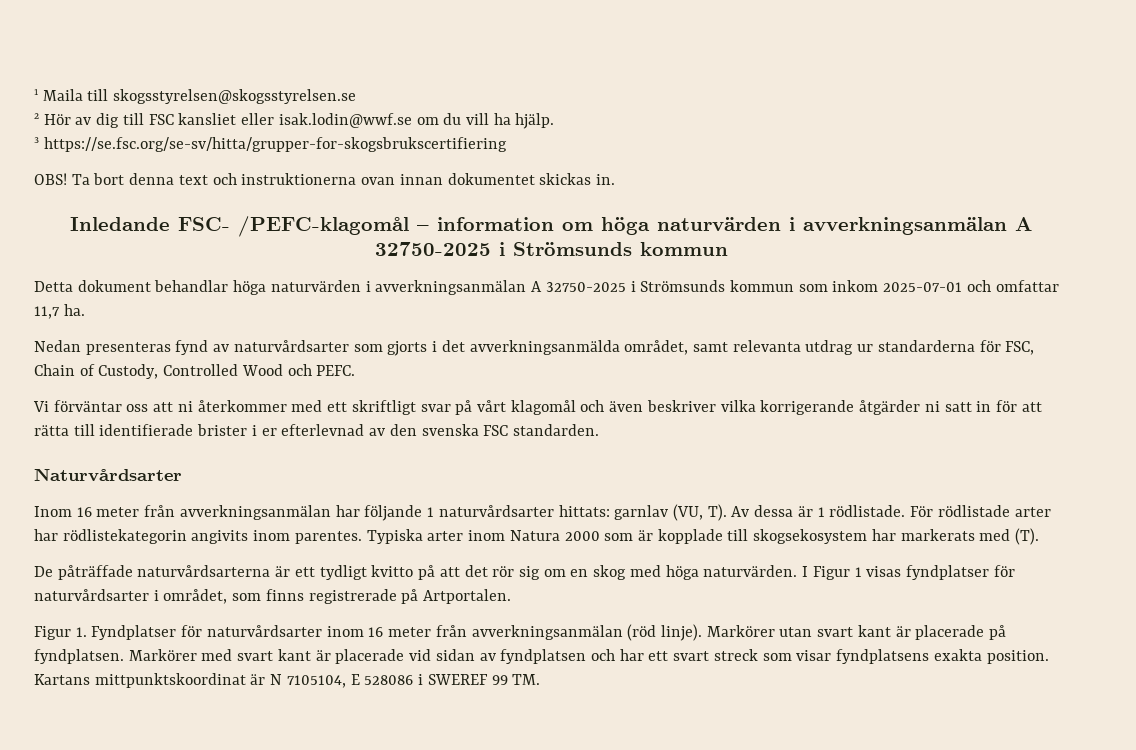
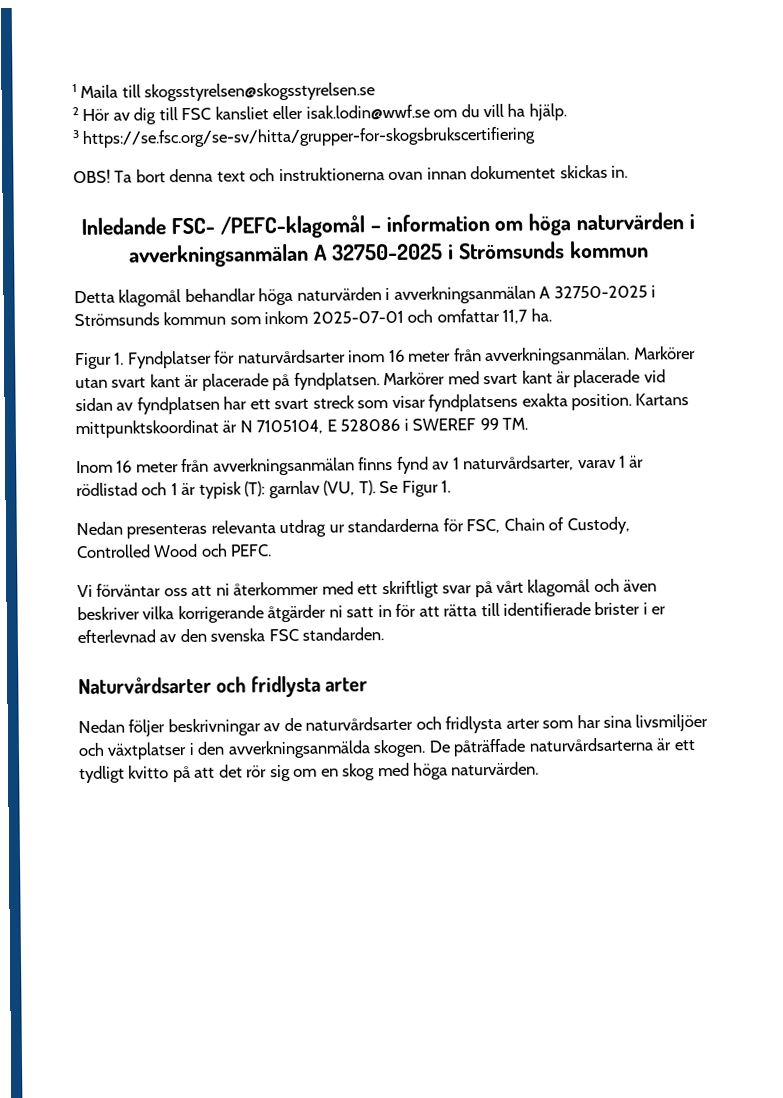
[77,280,151,292] dokument -> [118,289,182,307] klagomål
[34,340,728,356] Nedan presenteras fynd av naturvårdsarter som gjorts i det avverkningsanmälda området, samt -> [75,346,696,370] [75,369,666,391] [75,393,690,415] [75,417,529,439] [76,455,645,476] [76,480,452,499] [76,521,208,539] Figur 1. Fyndplatser för naturvårdsarter inom 16 meter från avverkningsanmälan. Markörer utan svart kant är placerade på fyndplatsen. Markörer med svart kant är placerade vid sidan av fyndplatsen har ett svart streck som visar fyndplatsens exakta position. Kartans mittpunktskoordinat är N 7105104, E 528086 i SWEREF 99 TM. // Inom 16 meter från avverkningsanmälan finns fynd av 1 naturvårdsarter, varav 1 är rödlistad och 1 är typisk (T): garnlav (VU, T). Se Figur 1. // Nedan presenteras
[34,504,1051,521] [34,528,1040,545] // Inom 16 meter från avverkningsanmälan har följande 1 naturvårdsarter hittats: garnlav (VU, T). Av dessa är 1 rödlistade. För rödlistade arter har rödlistekategorin angivits inom parentes. Typiska arter inom Natura 2000 som är kopplade till skogsekosystem har markerats med (T). // -> [216,675,369,698] [78,713,709,737] [78,739,427,760] och fridlysta arter // Nedan följer beskrivningar av de naturvårdsarter och fridlysta arter som har sina livsmiljöer och växtplatser i den avverkningsanmälda skogen.
[802,565,1015,580] [34,589,512,604] [34,624,1007,641] [34,649,1049,664] [34,673,541,688] I Figur 1 visas fyndplatser för naturvårdsarter i området, som finns registrerade på Artportalen. // Figur 1. Fyndplatser för naturvårdsarter inom 16 meter från avverkningsanmälan (röd linje). Markörer utan svart kant är placerade på fyndplatsen. Markörer med svart kant är placerade vid sidan av fyndplatsen och har ett svart streck som visar fyndplatsens exakta position. Kartans mittpunktskoordinat är N 7105104, E 528086 i SWEREF 99 TM. -> (540, 768) none

